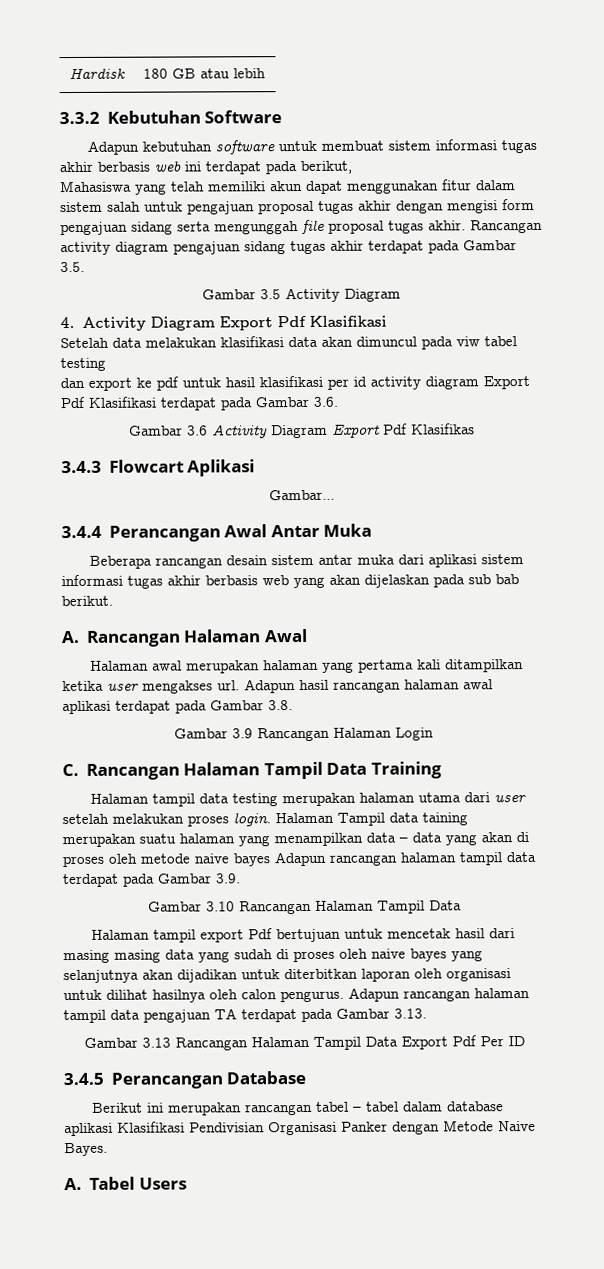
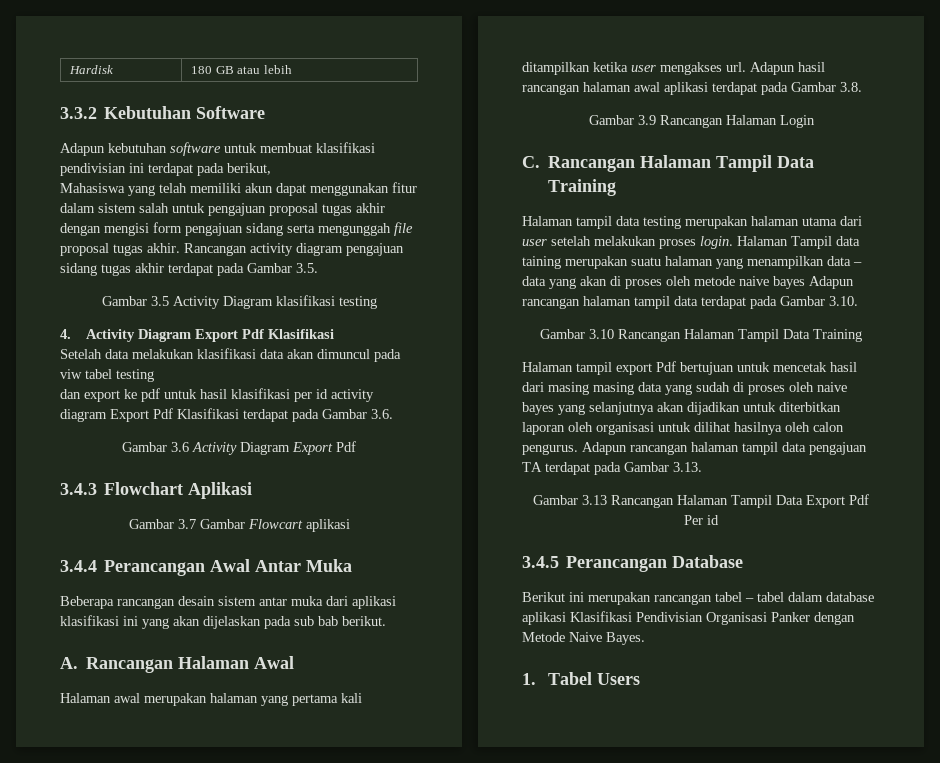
[388,139,538,154] [59,160,181,173] sistem informasi tugas akhir berbasis web -> [316,142,375,153] [60,163,126,176] klasifikasi pendivisian
(401, 295) none -> [275,295,377,309] klasifikasi testing
[411,423,475,435] Klasifikas -> (356, 446) none
[108,459,184,473] Flowcart -> [104,482,184,495] Flowchart
[269,489,335,501] Gambar... -> [128,519,350,532] Gambar 3.7 Gambar Flowcart aplikasi
[481,554,525,565] [61,574,289,589] sistem informasi tugas akhir berbasis web -> [60,615,138,626] klasifikasi ini
[216,873,241,884] 3.9. -> [829,296,858,306] 3.10.
(462, 905) none -> [813,329,862,342] Training
[507,1036,525,1047] ID -> [707,515,719,525] id
[64,1177,82,1191] A. -> [522,673,536,685] 1.

